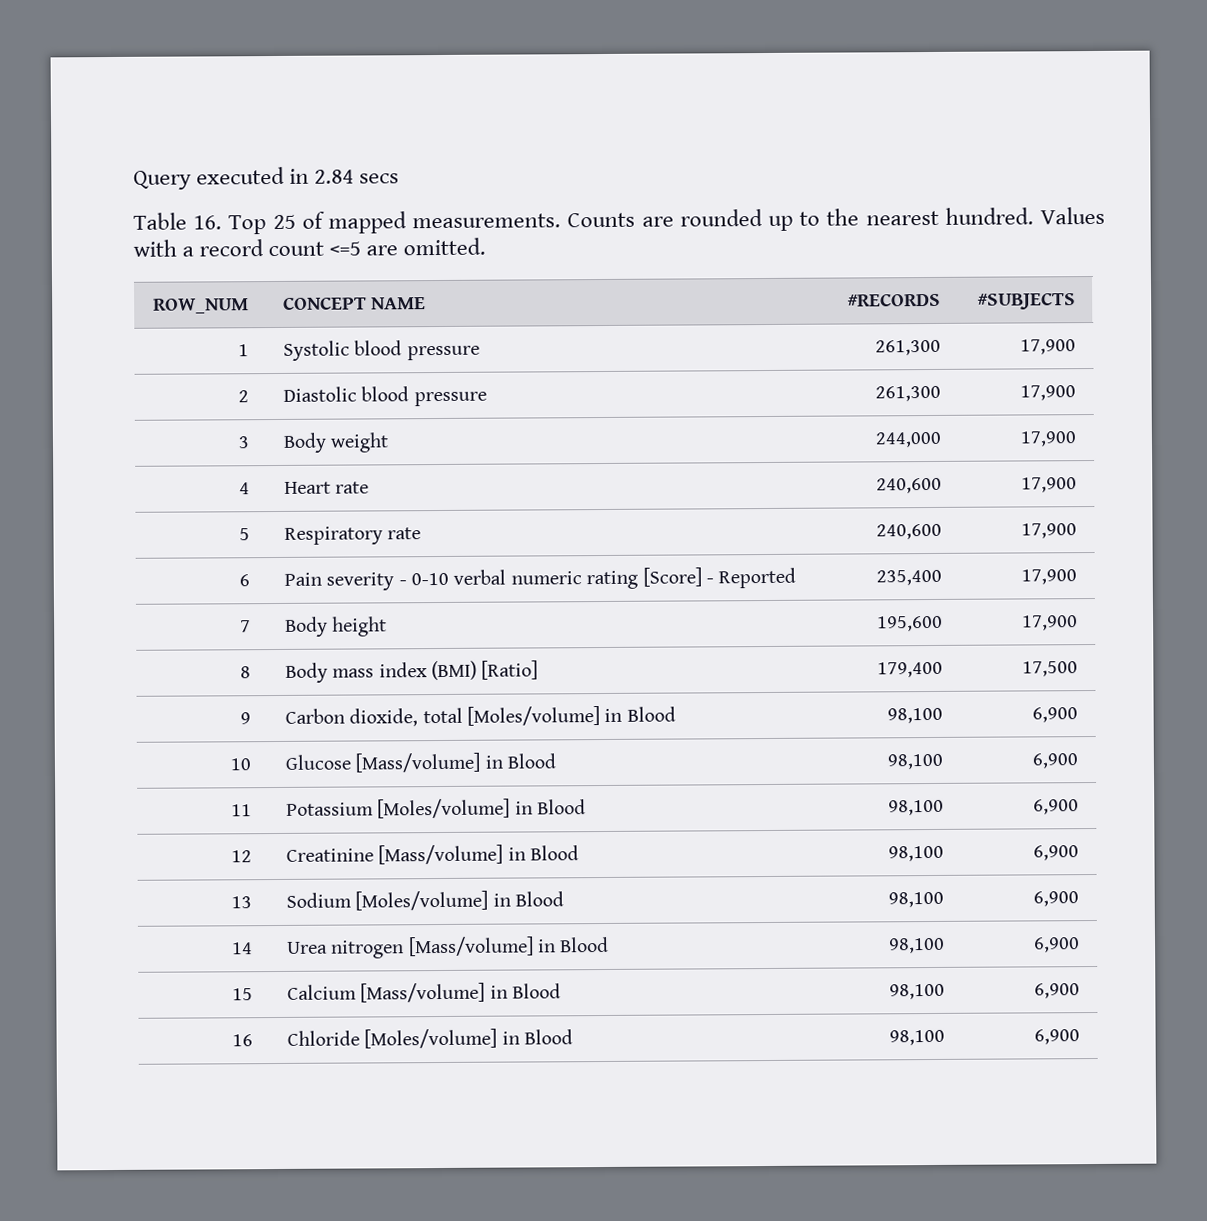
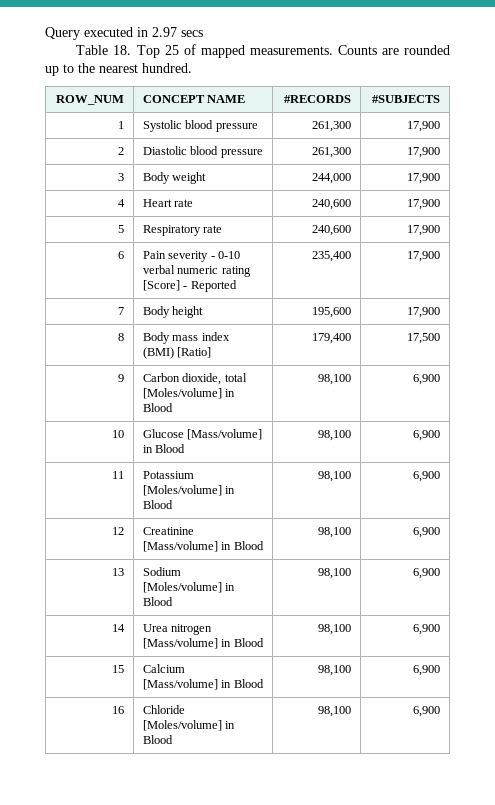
[314,169,355,184] 2.84 -> [152,27,177,37] 2.97
[193,215,223,230] 16. -> [113,45,132,55] 18.
[1040,206,1106,225] [133,237,487,257] Values with a record count <=5 are omitted. -> (192, 68) none

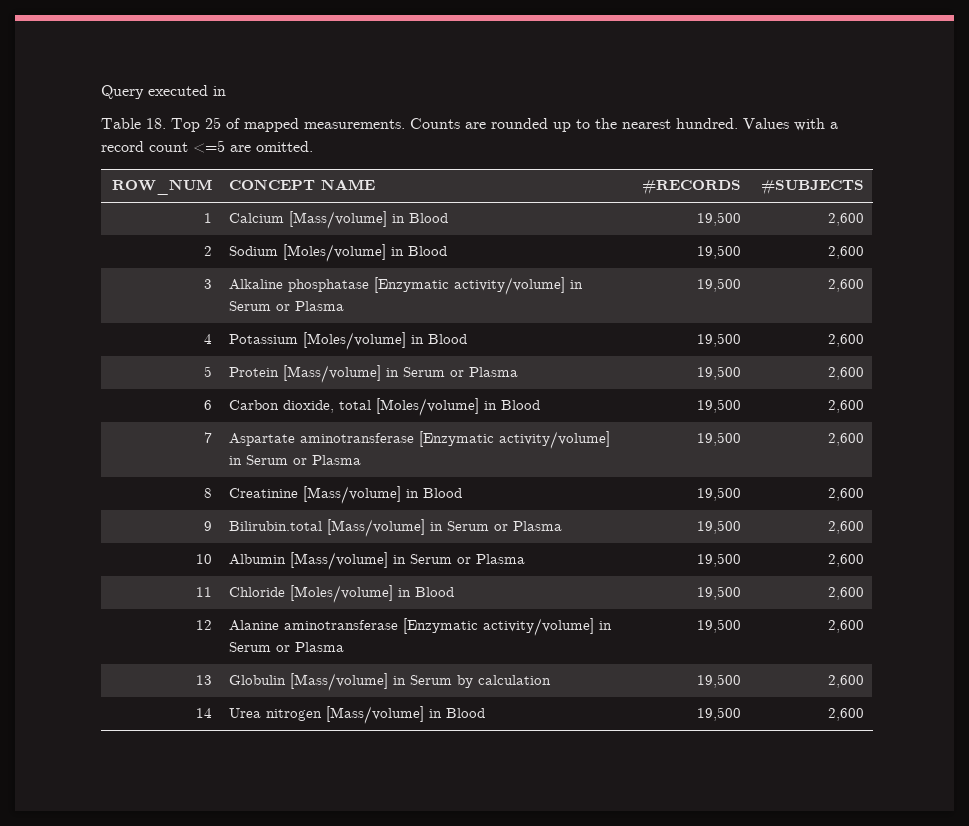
[152,27,203,37] 2.97 secs -> (226, 91) none
(192, 68) none -> [743,118,838,131] [101,140,313,153] Values with a record count <=5 are omitted.
[142,120,258,132] [312,121,352,132] [407,121,441,132] [118,147,125,155] [142,146,263,158] [312,147,352,158] [407,147,441,158] [118,173,125,181] [142,172,207,184] [312,173,352,184] [407,173,441,184] [118,199,126,207] [142,199,194,207] [312,199,352,210] [407,199,441,210] [118,225,125,233] [142,225,223,236] [312,225,352,236] [407,225,441,236] [118,251,125,259] [142,251,241,262] [142,265,251,277] [142,280,237,292] [312,251,352,262] [407,251,441,262] [118,307,125,315] [142,306,204,318] [312,307,352,318] [407,307,441,318] [118,333,125,341] [142,332,230,344] [142,347,212,359] [312,333,352,344] [407,333,441,344] [118,374,125,382] Systolic blood pressure | 261,300 | 17,900 // 2 | Diastolic blood pressure | 261,300 | 17,900 // 3 | Body weight | 244,000 | 17,900 // 4 | Heart rate | 240,600 | 17,900 // 5 | Respiratory rate | 240,600 | 17,900 // 6 | Pain severity - 0-10 verbal numeric rating [Score] - Reported | 235,400 | 17,900 // 7 | Body height | 195,600 | 17,900 // 8 | Body mass index (BMI) [Ratio] | 179,400 | 17,500 // 9 -> [229,211,449,229] [696,212,741,226] [827,213,864,226] [203,246,212,256] [229,244,448,262] [696,245,741,259] [827,246,864,259] [203,279,212,289] [229,277,584,295] [229,301,345,311] [696,278,741,292] [827,279,864,292] [203,334,212,344] [229,332,468,350] [696,333,741,347] [827,334,864,347] [203,366,212,377] [229,365,519,383] [696,366,741,380] [827,367,864,380] [203,400,212,410] Calcium [Mass/volume] in Blood | 19,500 | 2,600 // 2 | Sodium [Moles/volume] in Blood | 19,500 | 2,600 // 3 | Alkaline phosphatase [Enzymatic activity/volume] in Serum or Plasma | 19,500 | 2,600 // 4 | Potassium [Moles/volume] in Blood | 19,500 | 2,600 // 5 | Protein [Mass/volume] in Serum or Plasma | 19,500 | 2,600 // 6
[318,374,352,385] [413,374,441,385] [112,430,125,438] [142,429,263,440] [142,444,186,453] [318,430,352,441] [413,430,441,441] [112,471,125,479] [142,471,194,479] [142,485,236,496] [142,500,173,509] [318,471,352,482] [413,471,441,482] [112,527,125,535] [142,527,194,535] [142,541,264,552] [318,527,352,538] [413,527,441,538] [112,568,125,576] [142,567,181,576] [142,582,236,593] [142,597,173,606] [318,568,352,579] [413,568,441,579] 98,100 | 6,900 // 10 | Glucose [Mass/volume] in Blood | 98,100 | 6,900 // 11 | Potassium [Moles/volume] in Blood | 98,100 | 6,900 // 12 | Creatinine [Mass/volume] in Blood | 98,100 | 6,900 // 13 | Sodium [Moles/volume] in Blood | 98,100 | 6,900 -> [696,399,741,413] [827,400,864,413] [203,432,212,443] [229,431,611,449] [229,455,362,465] [696,432,741,446] [827,433,864,446] [203,488,212,498] [229,486,463,504] [696,487,741,501] [827,488,864,501] [203,521,212,531] [229,519,563,537] [696,520,741,534] [827,521,864,534] [195,554,212,564] [229,552,526,570] [696,553,741,567] [827,554,864,567] [195,587,212,597] [229,585,455,603] [696,586,741,600] [827,587,864,600] [195,620,212,630] [229,618,613,636] [229,642,345,652] [696,619,741,633] [827,620,864,633] [195,675,212,685] [229,673,552,691] [696,674,741,688] [827,675,864,688] 19,500 | 2,600 // 7 | Aspartate aminotransferase [Enzymatic activity/volume] in Serum or Plasma | 19,500 | 2,600 // 8 | Creatinine [Mass/volume] in Blood | 19,500 | 2,600 // 9 | Bilirubin.total [Mass/volume] in Serum or Plasma | 19,500 | 2,600 // 10 | Albumin [Mass/volume] in Serum or Plasma | 19,500 | 2,600 // 11 | Chloride [Moles/volume] in Blood | 19,500 | 2,600 // 12 | Alanine aminotransferase [Enzymatic activity/volume] in Serum or Plasma | 19,500 | 2,600 // 13 | Globulin [Mass/volume] in Serum by calculation | 19,500 | 2,600
[318,624,352,635] [413,624,441,635] [112,665,125,673] [142,664,185,673] [142,679,264,690] [318,665,352,676] [413,665,441,676] [112,706,125,714] [142,705,185,714] [142,720,236,731] [142,735,173,744] [318,706,352,717] [413,706,441,717] 98,100 | 6,900 // 15 | Calcium [Mass/volume] in Blood | 98,100 | 6,900 // 16 | Chloride [Moles/volume] in Blood | 98,100 | 6,900 -> [696,707,741,721] [827,708,864,721] 19,500 | 2,600

